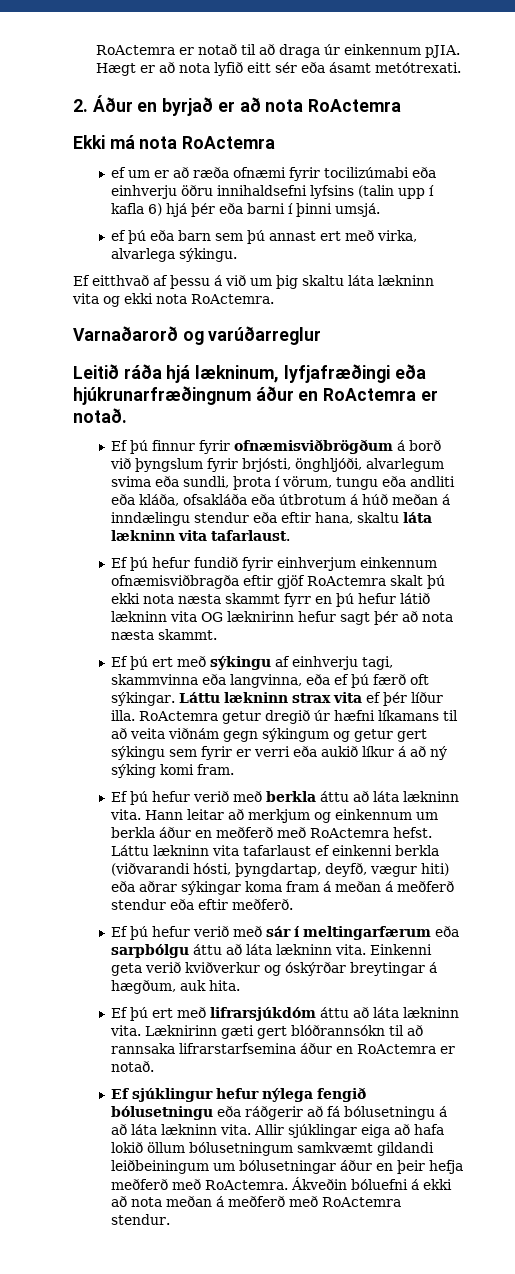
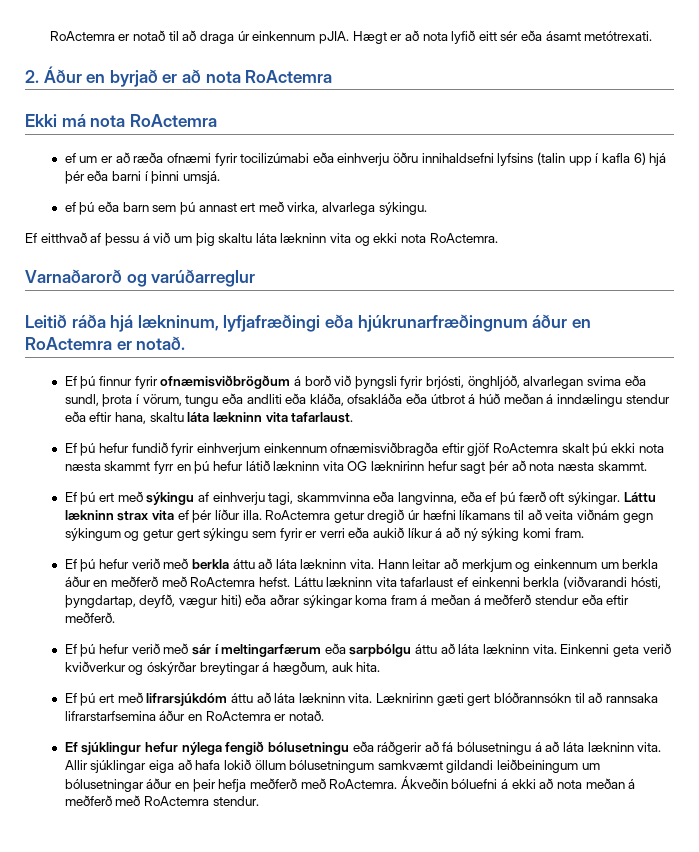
[134,458,203,472] þyngslum -> [354,376,397,389] þyngsli
[294,458,444,472] önghljóði, alvarlegum -> [467,375,584,389] önghljóð, alvarlegan
[182,476,229,488] sundli, -> [64,394,99,406] sundl,
[278,494,346,505] útbrotum -> [430,394,465,404] útbrot

